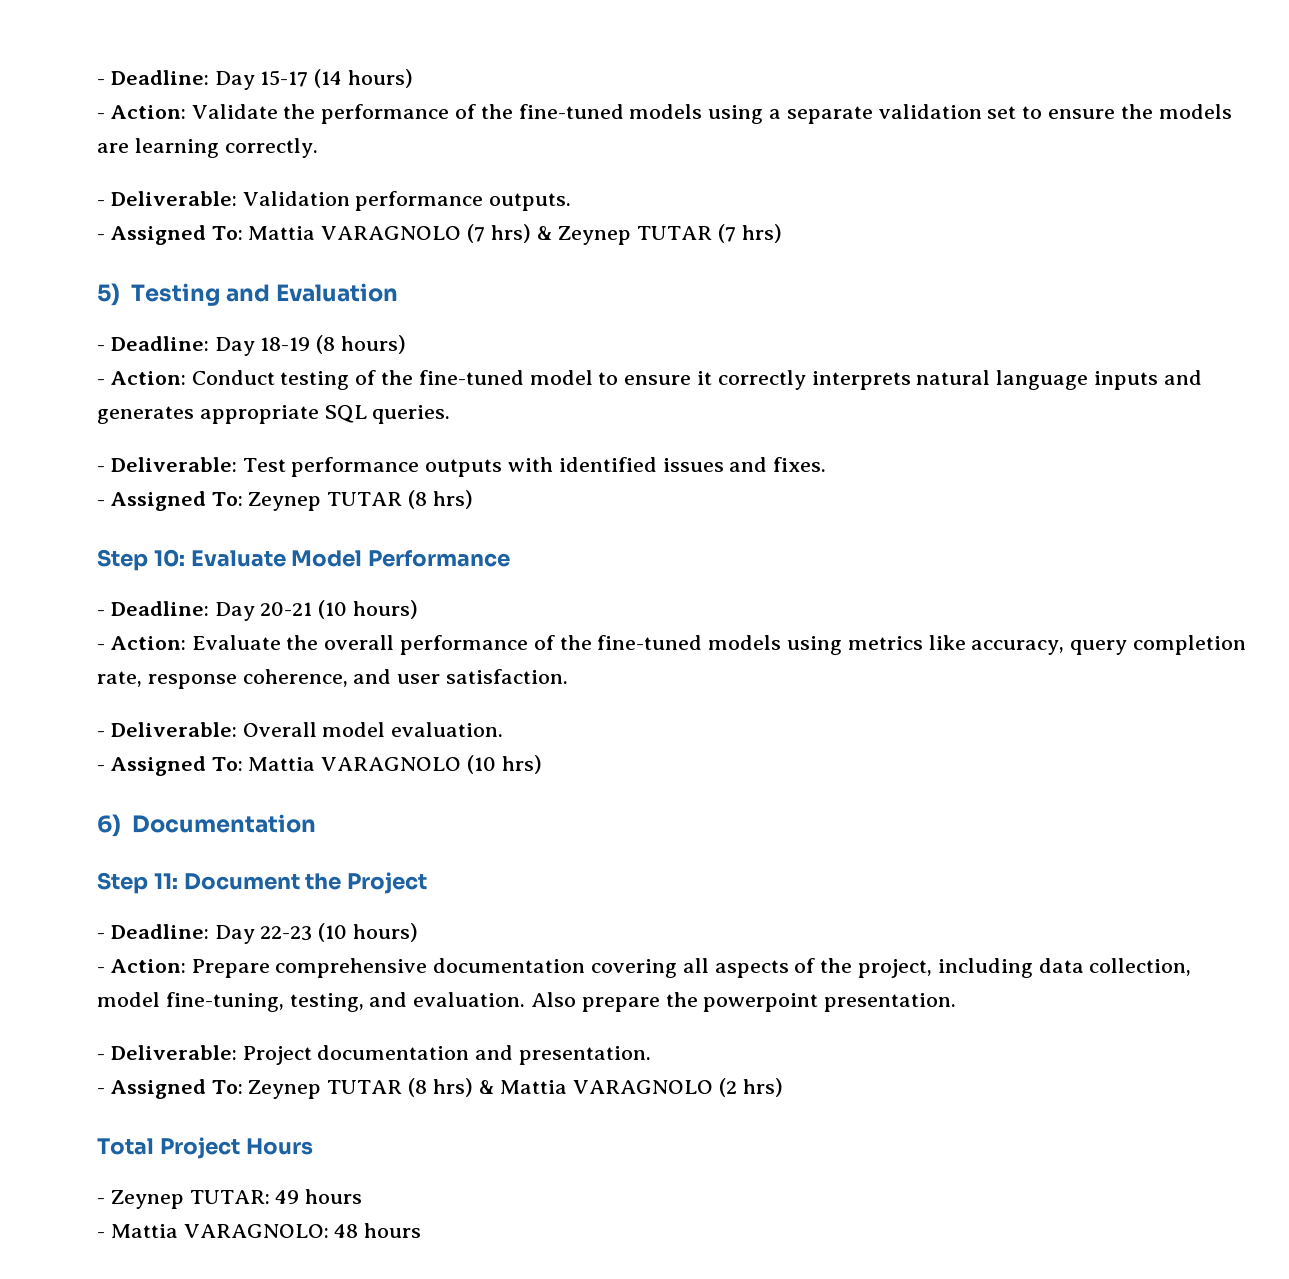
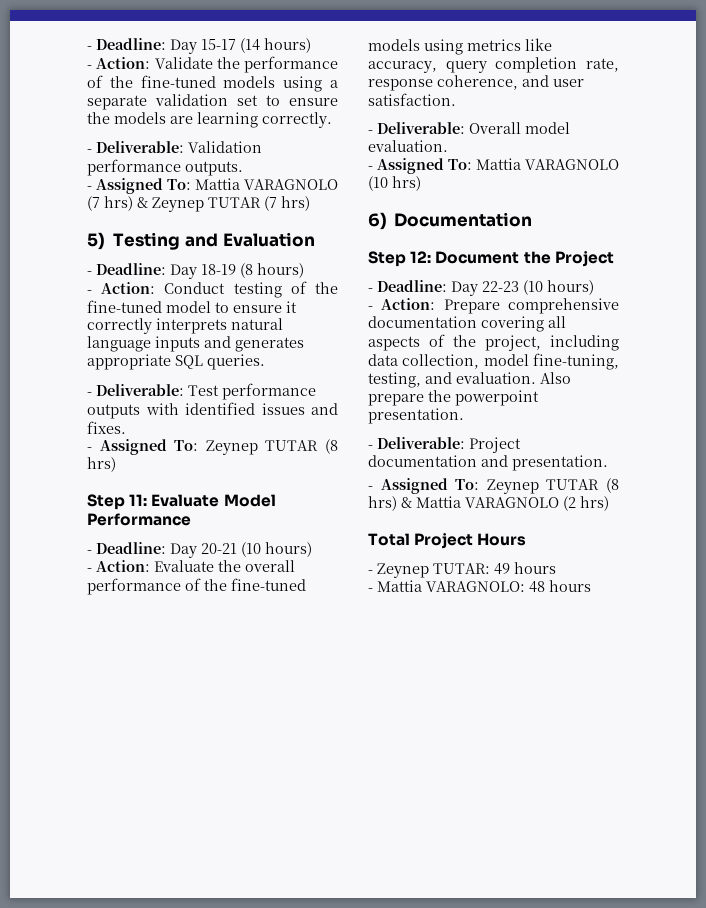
[153,549,185,567] 10: -> [129,494,148,506] 11:
[153,873,178,889] 11: -> [410,251,432,263] 12:

